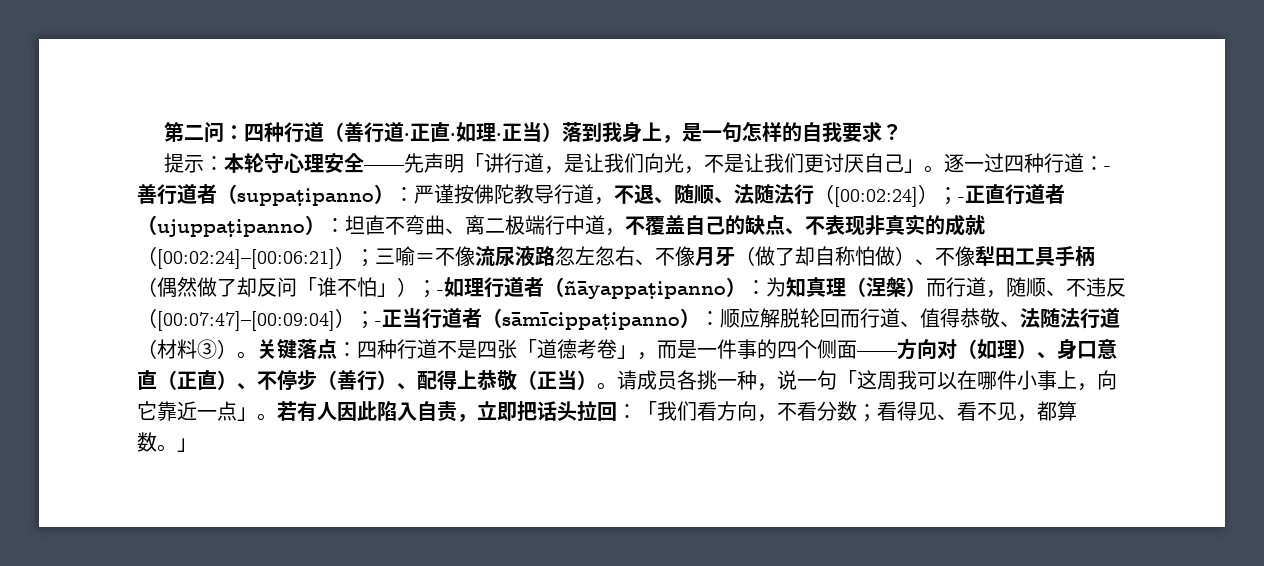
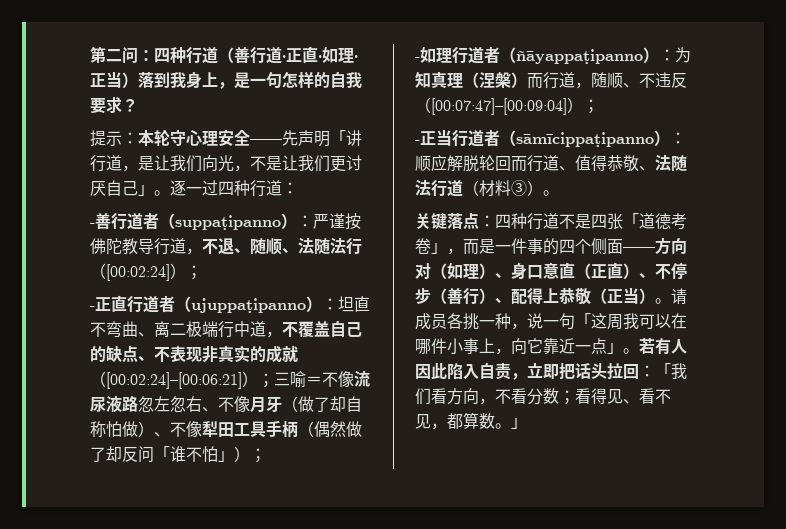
(1105, 163) none -> (298, 188) //
(958, 196) none -> (202, 272) //
(437, 289) none -> (266, 455) //
(375, 320) none -> (599, 106) //
(257, 355) none -> (559, 193) //

